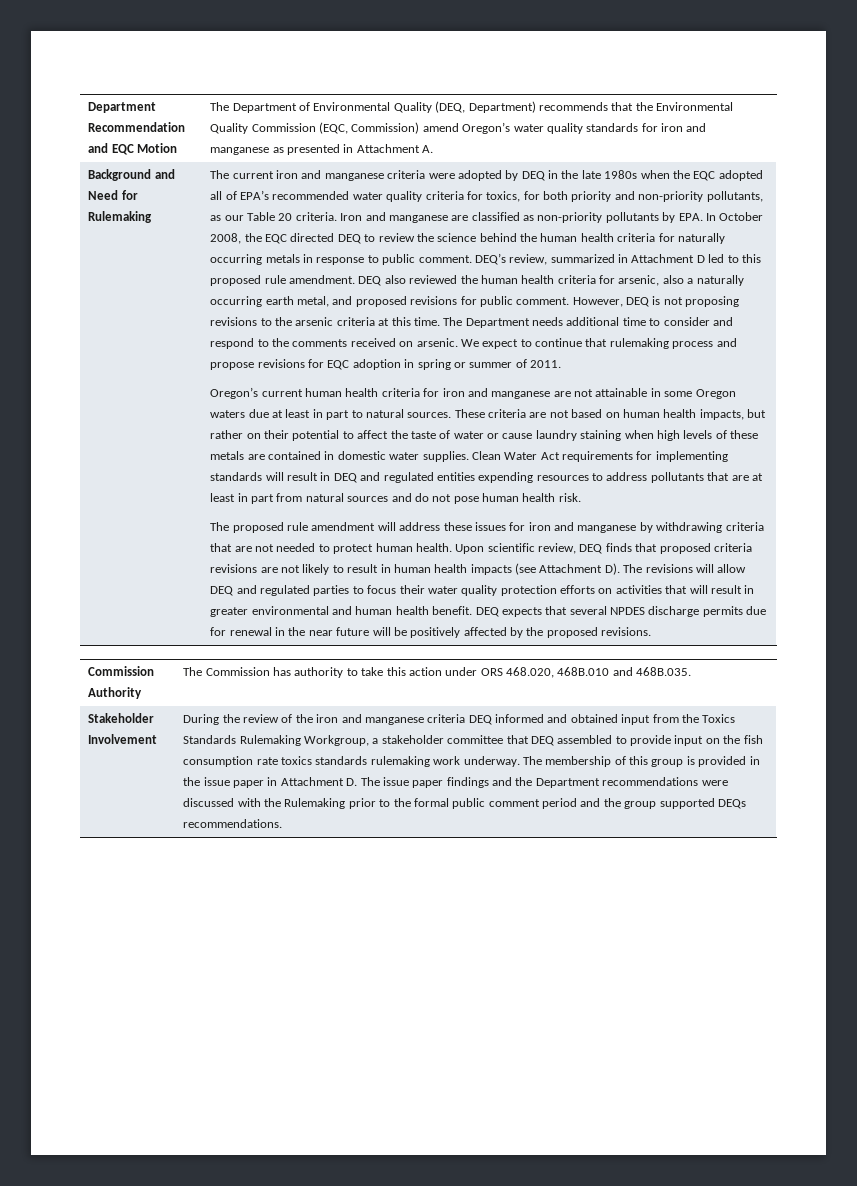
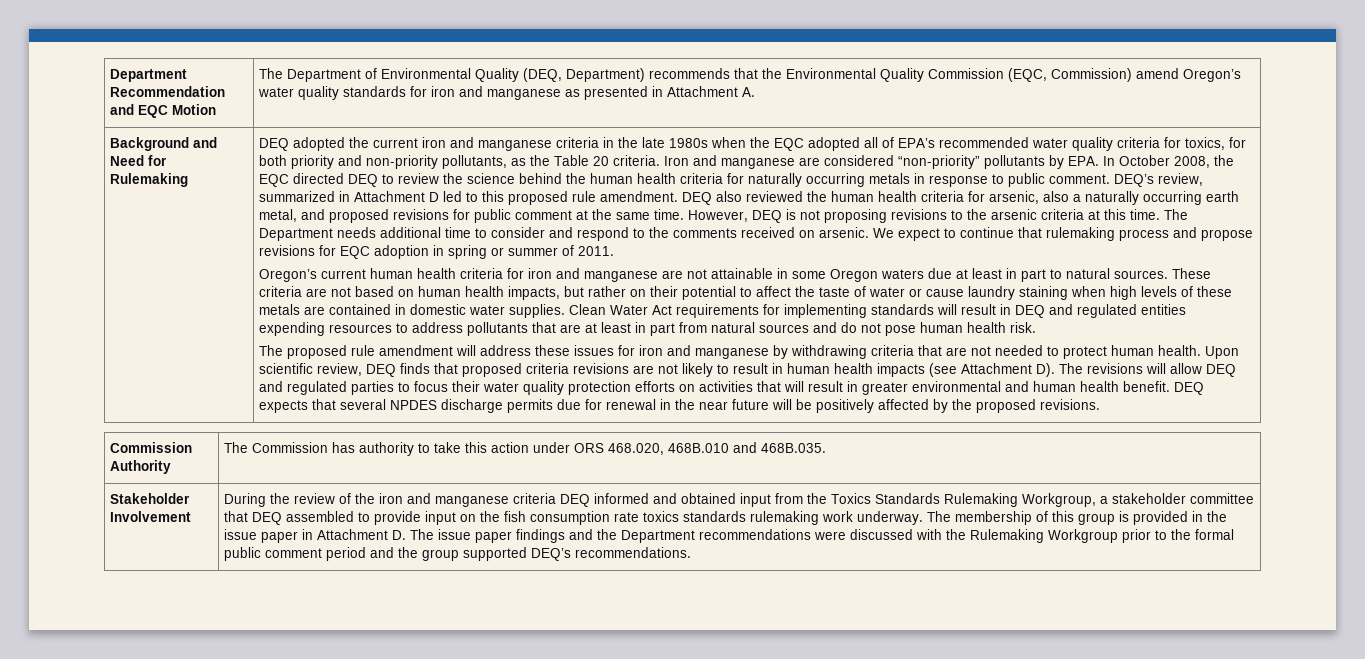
[210,170,230,179] The -> [259,137,370,151] DEQ adopted the
[428,170,545,181] were adopted by DEQ -> (600, 142) none
[224,215,244,221] our -> [530,155,551,166] the
[471,212,603,223] classified as non-priority -> [824,155,981,169] considered “non-priority”
[516,297,570,305] comment. -> [515,209,685,220] comment at the same time.
(346, 803) none -> [1048,529,1119,543] Workgroup
[717,799,746,809] DEQs -> [531,548,572,561] DEQ’s

